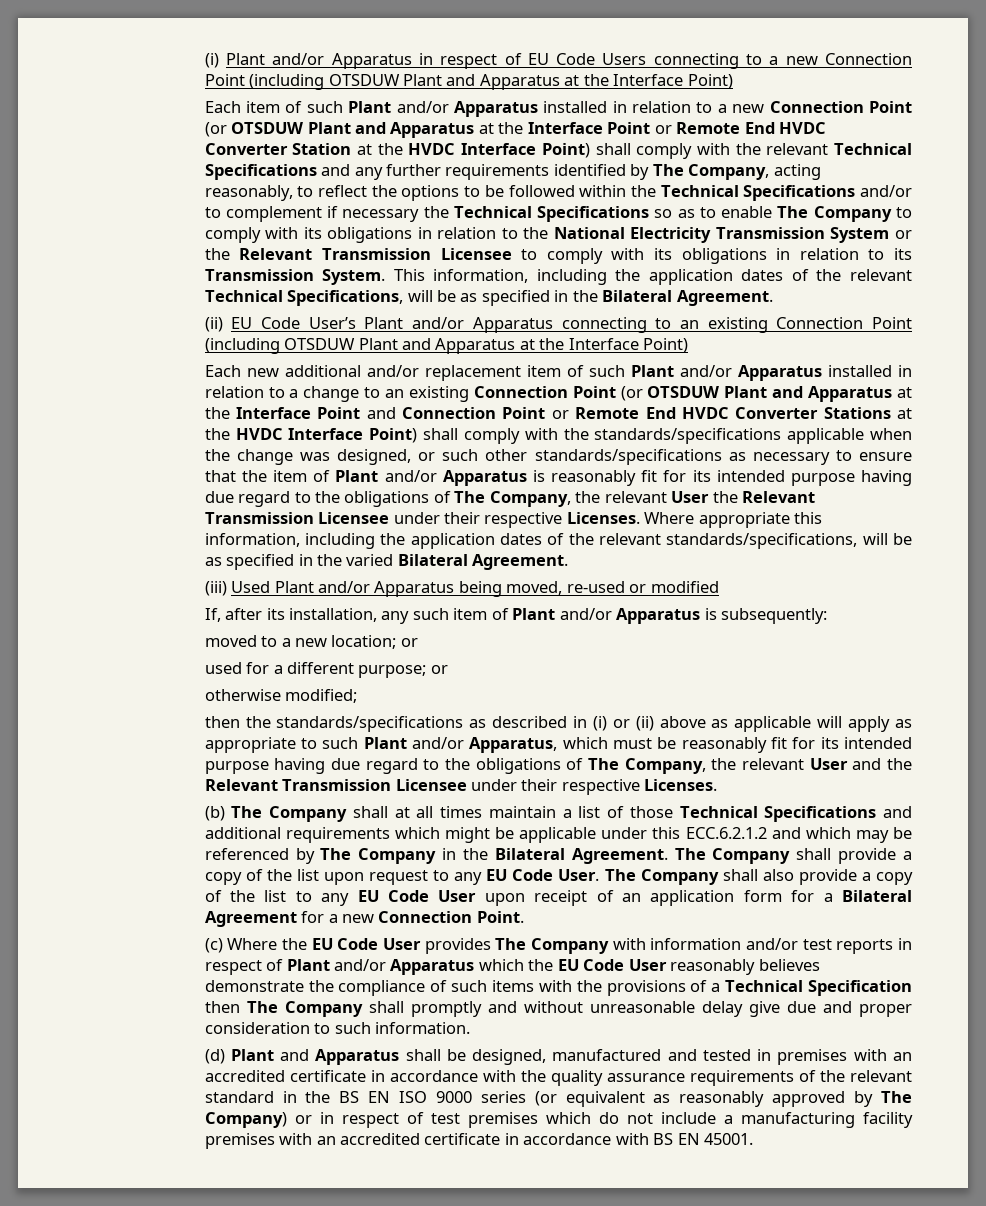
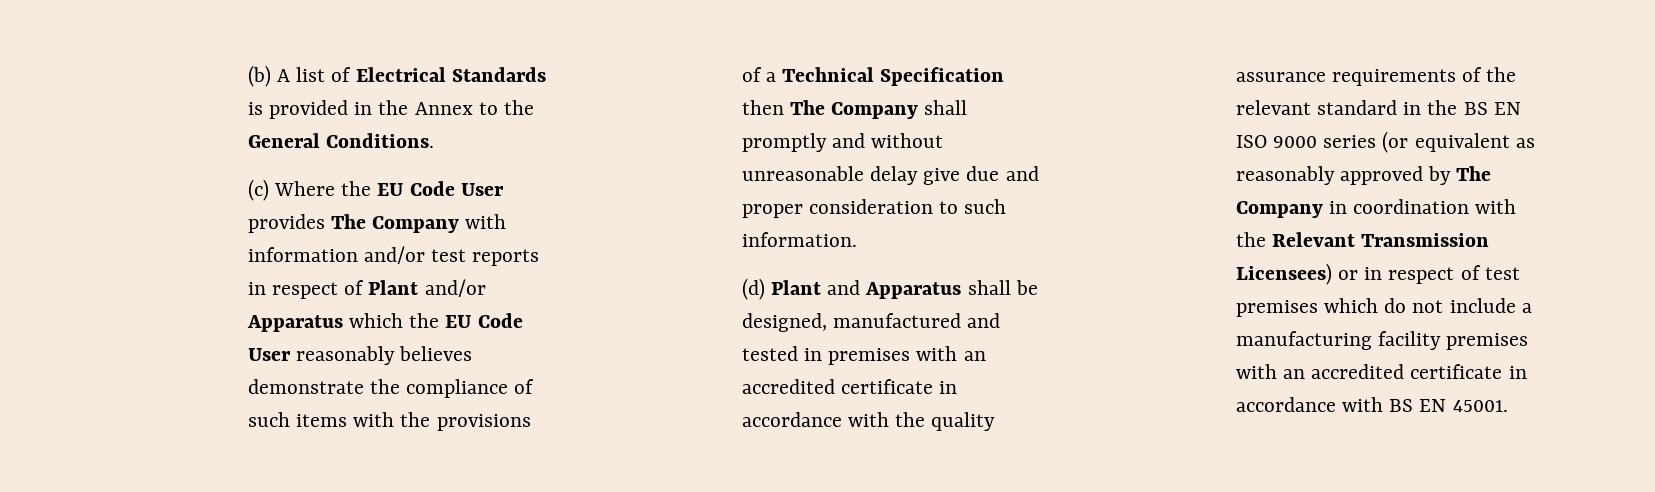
[204,53,913,69] [204,74,733,90] [204,101,912,117] [204,122,827,138] [204,143,912,159] [204,164,821,180] [204,185,912,201] [204,206,913,222] [204,227,913,243] [204,248,912,264] [204,269,913,285] [204,290,773,306] [204,317,912,333] [204,338,689,354] [204,365,913,381] [204,386,912,402] [204,407,912,419] [204,428,912,444] [204,449,912,465] [204,470,913,486] [204,491,816,507] [204,512,823,528] [204,533,912,549] [204,554,569,570] [204,581,719,597] [204,608,828,624] [204,635,418,649] [204,662,448,678] [204,689,358,703] [204,716,912,732] [204,737,912,753] [204,758,913,774] [204,779,718,795] [204,806,912,822] [204,827,912,843] [204,848,912,864] [204,869,914,885] [204,890,912,906] [204,911,524,927] (i) Plant and/or Apparatus in respect of EU Code Users connecting to a new Connection Point (including OTSDUW Plant and Apparatus at the Interface Point) // Each item of such Plant and/or Apparatus installed in relation to a new Connection Point (or OTSDUW Plant and Apparatus at the Interface Point or Remote End HVDC Converter Station at the HVDC Interface Point) shall comply with the relevant Technical Specifications and any further requirements identified by The Company, acting reasonably, to reflect the options to be followed within the Technical Specifications and/or to complement if necessary the Technical Specifications so as to enable The Company to comply with its obligations in relation to the National Electricity Transmission System or the Relevant Transmission Licensee to comply with its obligations in relation to its Transmission System. This information, including the application dates of the relevant Technical Specifications, will be as specified in the Bilateral Agreement. // (ii) EU Code User’s Plant and/or Apparatus connecting to an existing Connection Point (including OTSDUW Plant and Apparatus at the Interface Point) // Each new additional and/or replacement item of such Plant and/or Apparatus installed in relation to a change to an existing Connection Point (or OTSDUW Plant and Apparatus at the Interface Point and Connection Point or Remote End HVDC Converter Stations at the HVDC Interface Point) shall comply with the standards/specifications applicable when the change was designed, or such other standards/specifications as necessary to ensure that the item of Plant and/or Apparatus is reasonably fit for its intended purpose having due regard to the obligations of The Company, the relevant User the Relevant Transmission Licensee under their respective Licenses. Where appropriate this information, including the application dates of the relevant standards/specifications, will be as specified in the varied Bilateral Agreement. // (iii) Used Plant and/or Apparatus being moved, re-used or modified // If, after its installation, any such item of Plant and/or Apparatus is subsequently: // moved to a new location; or // used for a different purpose; or // otherwise modified; // then the standards/specifications as described in (i) or (ii) above as applicable will apply as appropriate to such Plant and/or Apparatus, which must be reasonably fit for its intended purpose having due regard to the obligations of The Company, the relevant User and the Relevant Transmission Licensee under their respective Licenses. // (b) The Company shall at all times maintain a list of those Technical Specifications and additional requirements which might be applicable under this ECC.6.2.1.2 and which may be referenced by The Company in the Bilateral Agreement. The Company shall provide a copy of the list upon request to any EU Code User. The Company shall also provide a copy of the list to any EU Code User upon receipt of an application form for a Bilateral Agreement for a new Connection Point. -> [247,65,546,87] [247,100,534,119] [247,133,434,148] (b) A list of Electrical Standards is provided in the Annex to the General Conditions.
[204,1112,287,1128] Company) -> [1235,199,1517,218] [1235,232,1490,247] [1235,263,1332,285] Company in coordination with the Relevant Transmission Licensees)

